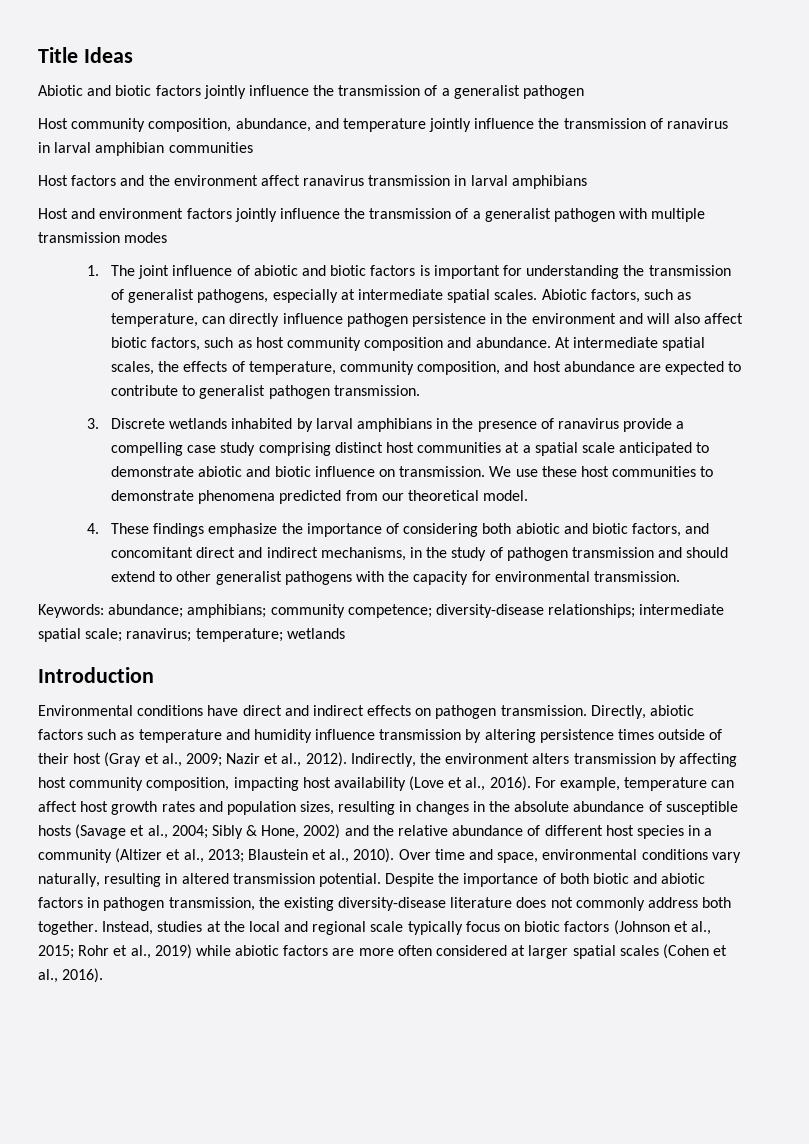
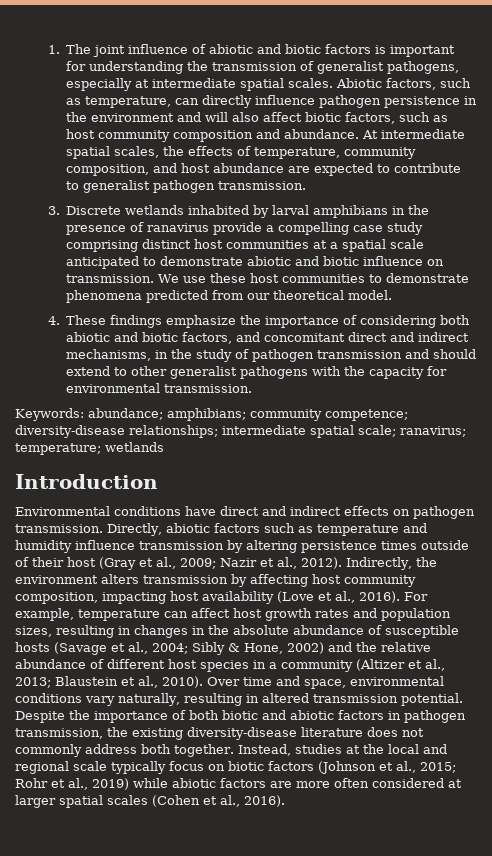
[38,47,133,63] [38,85,585,99] [38,118,729,132] [38,142,253,156] [38,175,587,189] [38,208,706,222] [38,232,168,243] Title Ideas // Abiotic and biotic factors jointly influence the transmission of a generalist pathogen // Host community composition, abundance, and temperature jointly influence the transmission of ranavirus in larval amphibian communities // Host factors and the environment affect ranavirus transmission in larval amphibians // Host and environment factors jointly influence the transmission of a generalist pathogen with multiple transmission modes // -> (47, 49) none

